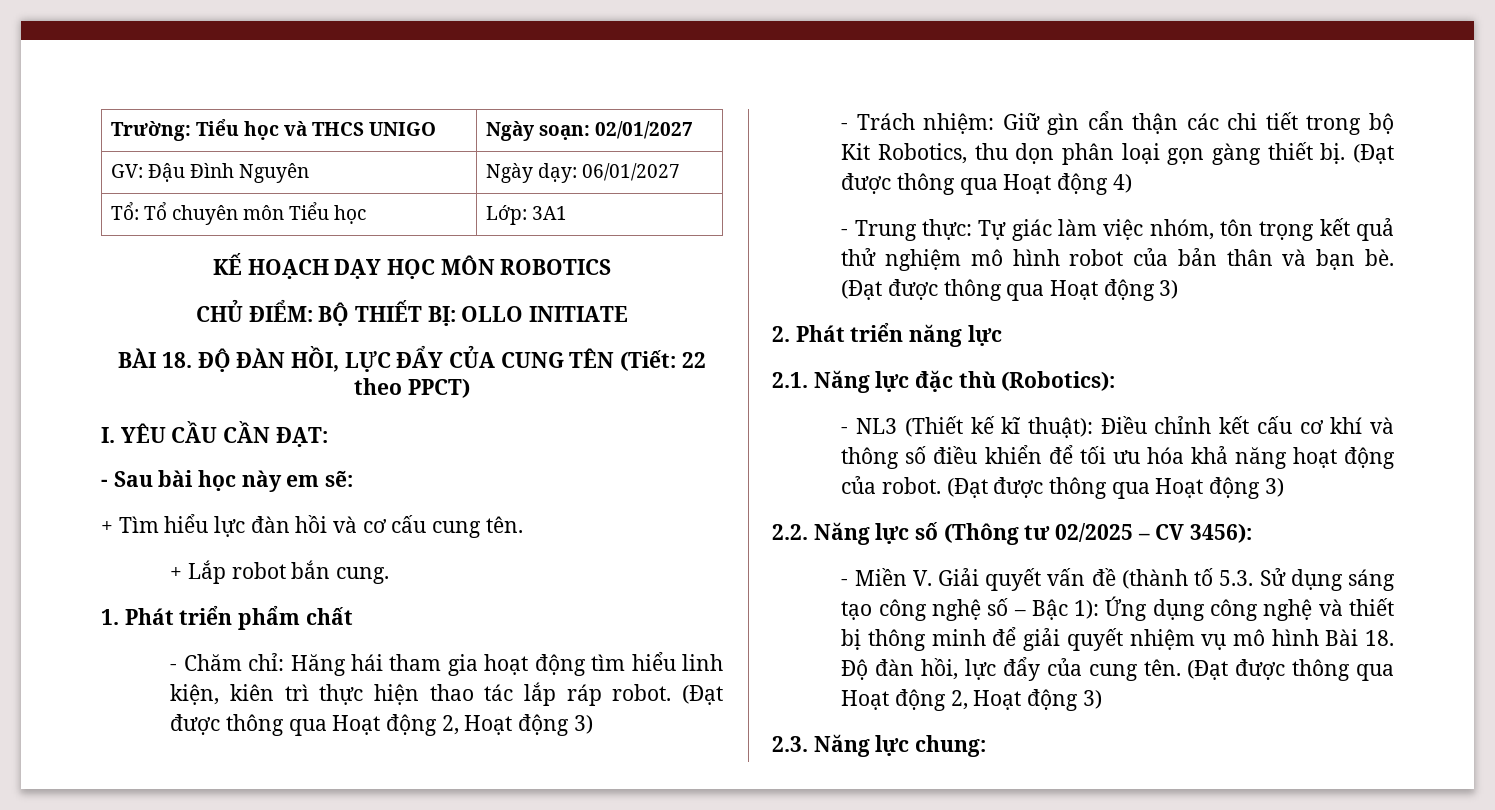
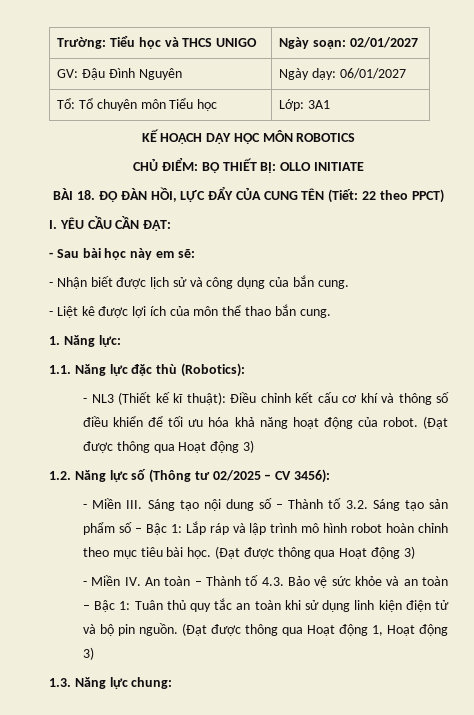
[101,514,523,538] [170,560,390,584] [101,605,353,630] [170,652,723,676] [170,682,724,706] [170,714,593,736] [841,111,1394,135] [841,142,1394,165] [841,173,1132,195] [841,218,1394,241] [841,248,1394,271] [841,279,1179,301] [772,322,1002,347] [772,372,808,388] + Tìm hiểu lực đàn hồi và cơ cấu cung tên. // + Lắp robot bắn cung. // 1. Phát triển phẩm chất // - Chăm chỉ: Hăng hái tham gia hoạt động tìm hiểu linh kiện, kiên trì thực hiện thao tác lắp ráp robot. (Đạt được thông qua Hoạt động 2, Hoạt động 3) // - Trách nhiệm: Giữ gìn cẩn thận các chi tiết trong bộ Kit Robotics, thu dọn phân loại gọn gàng thiết bị. (Đạt được thông qua Hoạt động 4) // - Trung thực: Tự giác làm việc nhóm, tôn trọng kết quả thử nghiệm mô hình robot của bản thân và bạn bè. (Đạt được thông qua Hoạt động 3) // 2. Phát triển năng lực // 2.1. -> [49,275,349,289] [49,304,331,318] [49,335,121,347] [49,365,71,374] - Nhận biết được lịch sử và công dụng của bắn cung. // - Liệt kê được lợi ích của môn thể thao bắn cung. // 1. Năng lực: // 1.1.
[772,524,808,540] 2.2. -> [49,471,71,480] 1.2.
[912,568,1395,591] [841,596,1394,621] [841,627,1394,651] [841,657,1394,681] [841,689,1102,711] [772,736,808,752] V. Giải quyết vấn đề (thành tố 5.3. Sử dụng sáng tạo công nghệ số – Bậc 1): Ứng dụng công nghệ và thiết bị thông minh để giải quyết nhiệm vụ mô hình Bài 18. Độ đàn hồi, lực đẩy của cung tên. (Đạt được thông qua Hoạt động 2, Hoạt động 3) // 2.3. -> [126,498,448,511] [83,521,448,535] [83,546,415,559] [83,575,448,588] [83,598,449,612] [83,623,448,636] [83,647,95,660] [49,678,71,687] III. Sáng tạo nội dung số – Thành tố 3.2. Sáng tạo sản phẩm số – Bậc 1: Lắp ráp và lập trình mô hình robot hoàn chỉnh theo mục tiêu bài học. (Đạt được thông qua Hoạt động 3) // - Miền IV. An toàn – Thành tố 4.3. Bảo vệ sức khỏe và an toàn – Bậc 1: Tuân thủ quy tắc an toàn khi sử dụng linh kiện điện tử và bộ pin nguồn. (Đạt được thông qua Hoạt động 1, Hoạt động 3) // 1.3.

